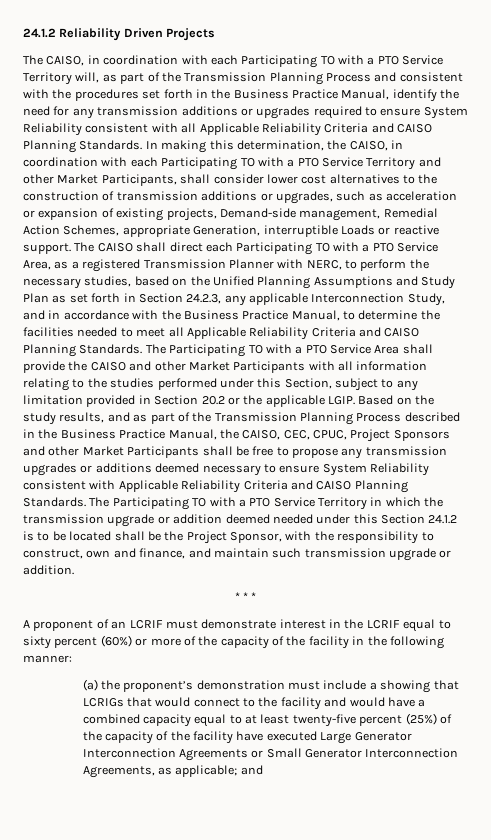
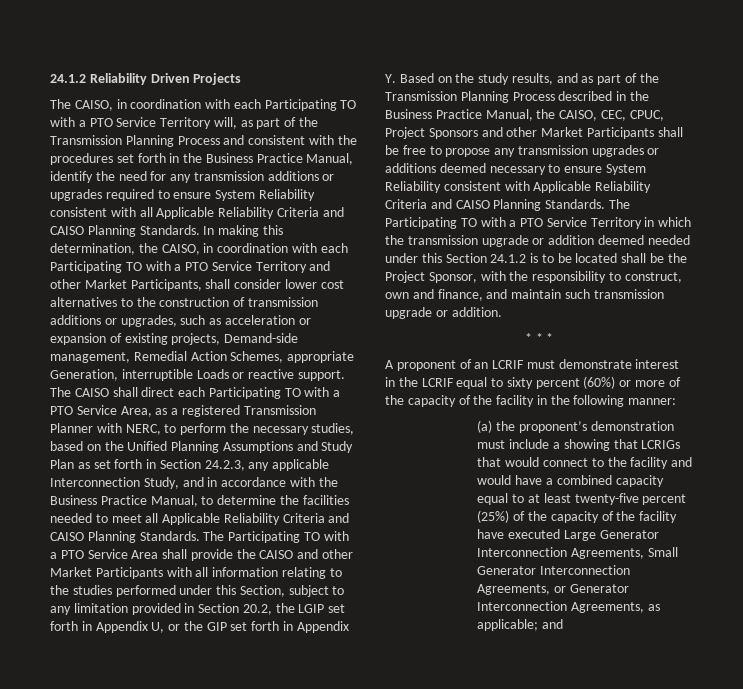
[201,395,355,407] 20.2 or the applicable LGIP. -> [242,603,346,615] [50,621,349,633] [385,74,396,83] 20.2, the LGIP set forth in Appendix U, or the GIP set forth in Appendix Y.
[178,748,302,761] Agreements or Small -> [571,547,678,559] [477,565,631,575] [477,584,567,595] Agreements, Small Generator Interconnection Agreements, or

